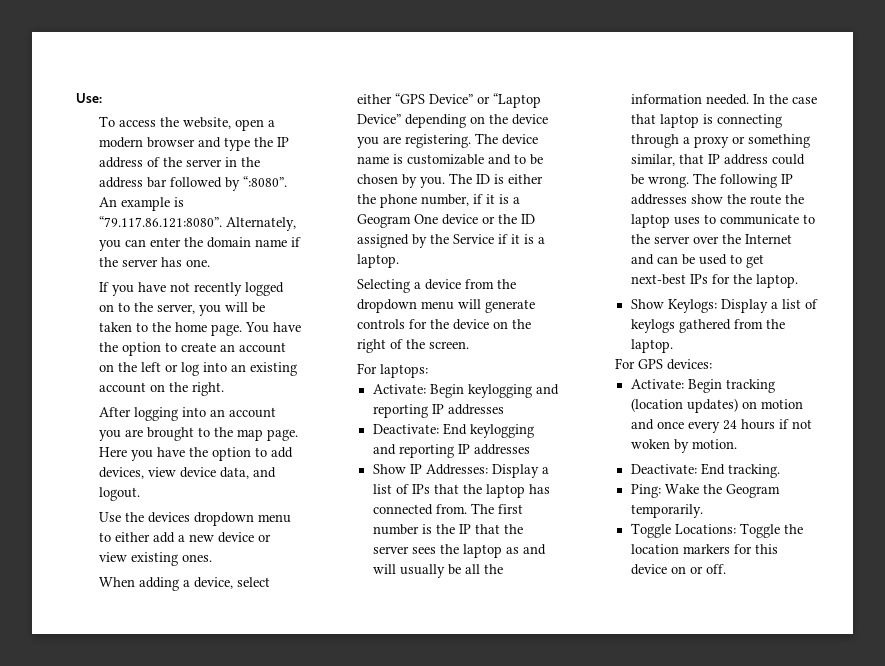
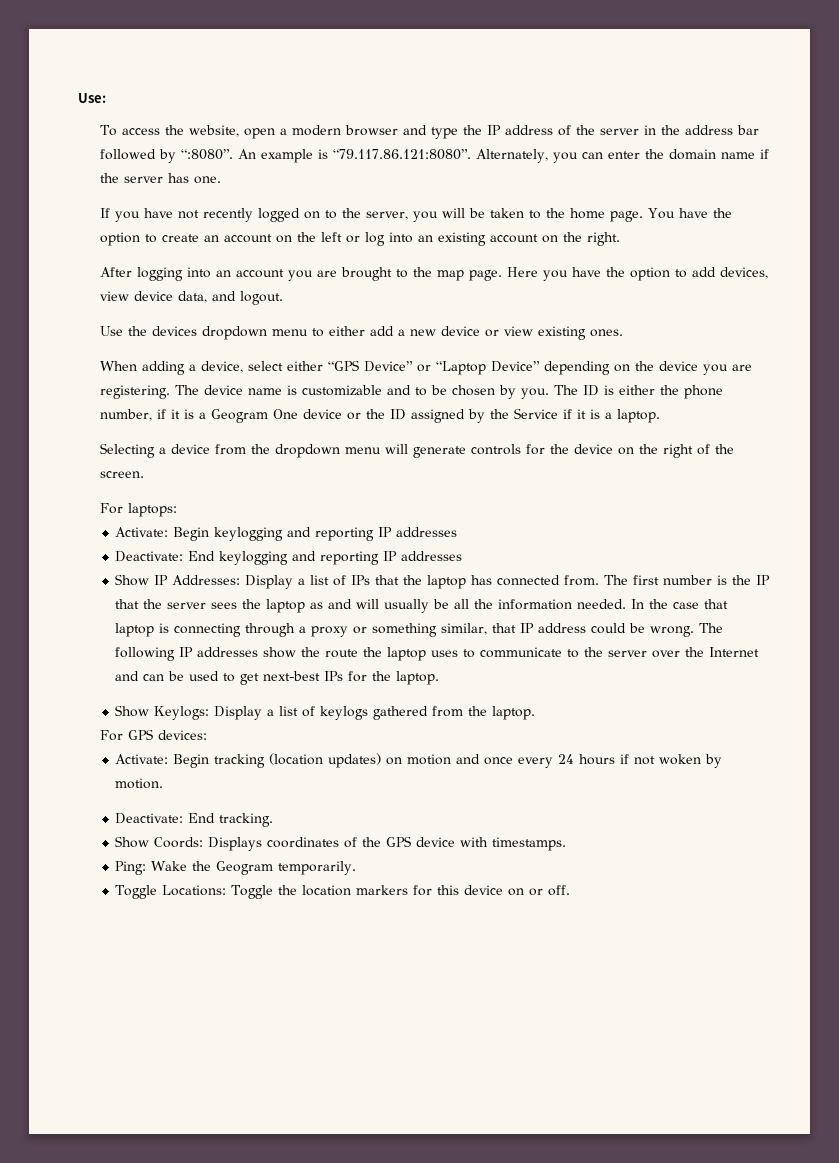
(780, 471) none -> [115,836,567,851] // Show Coords: Displays coordinates of the GPS device with timestamps.

